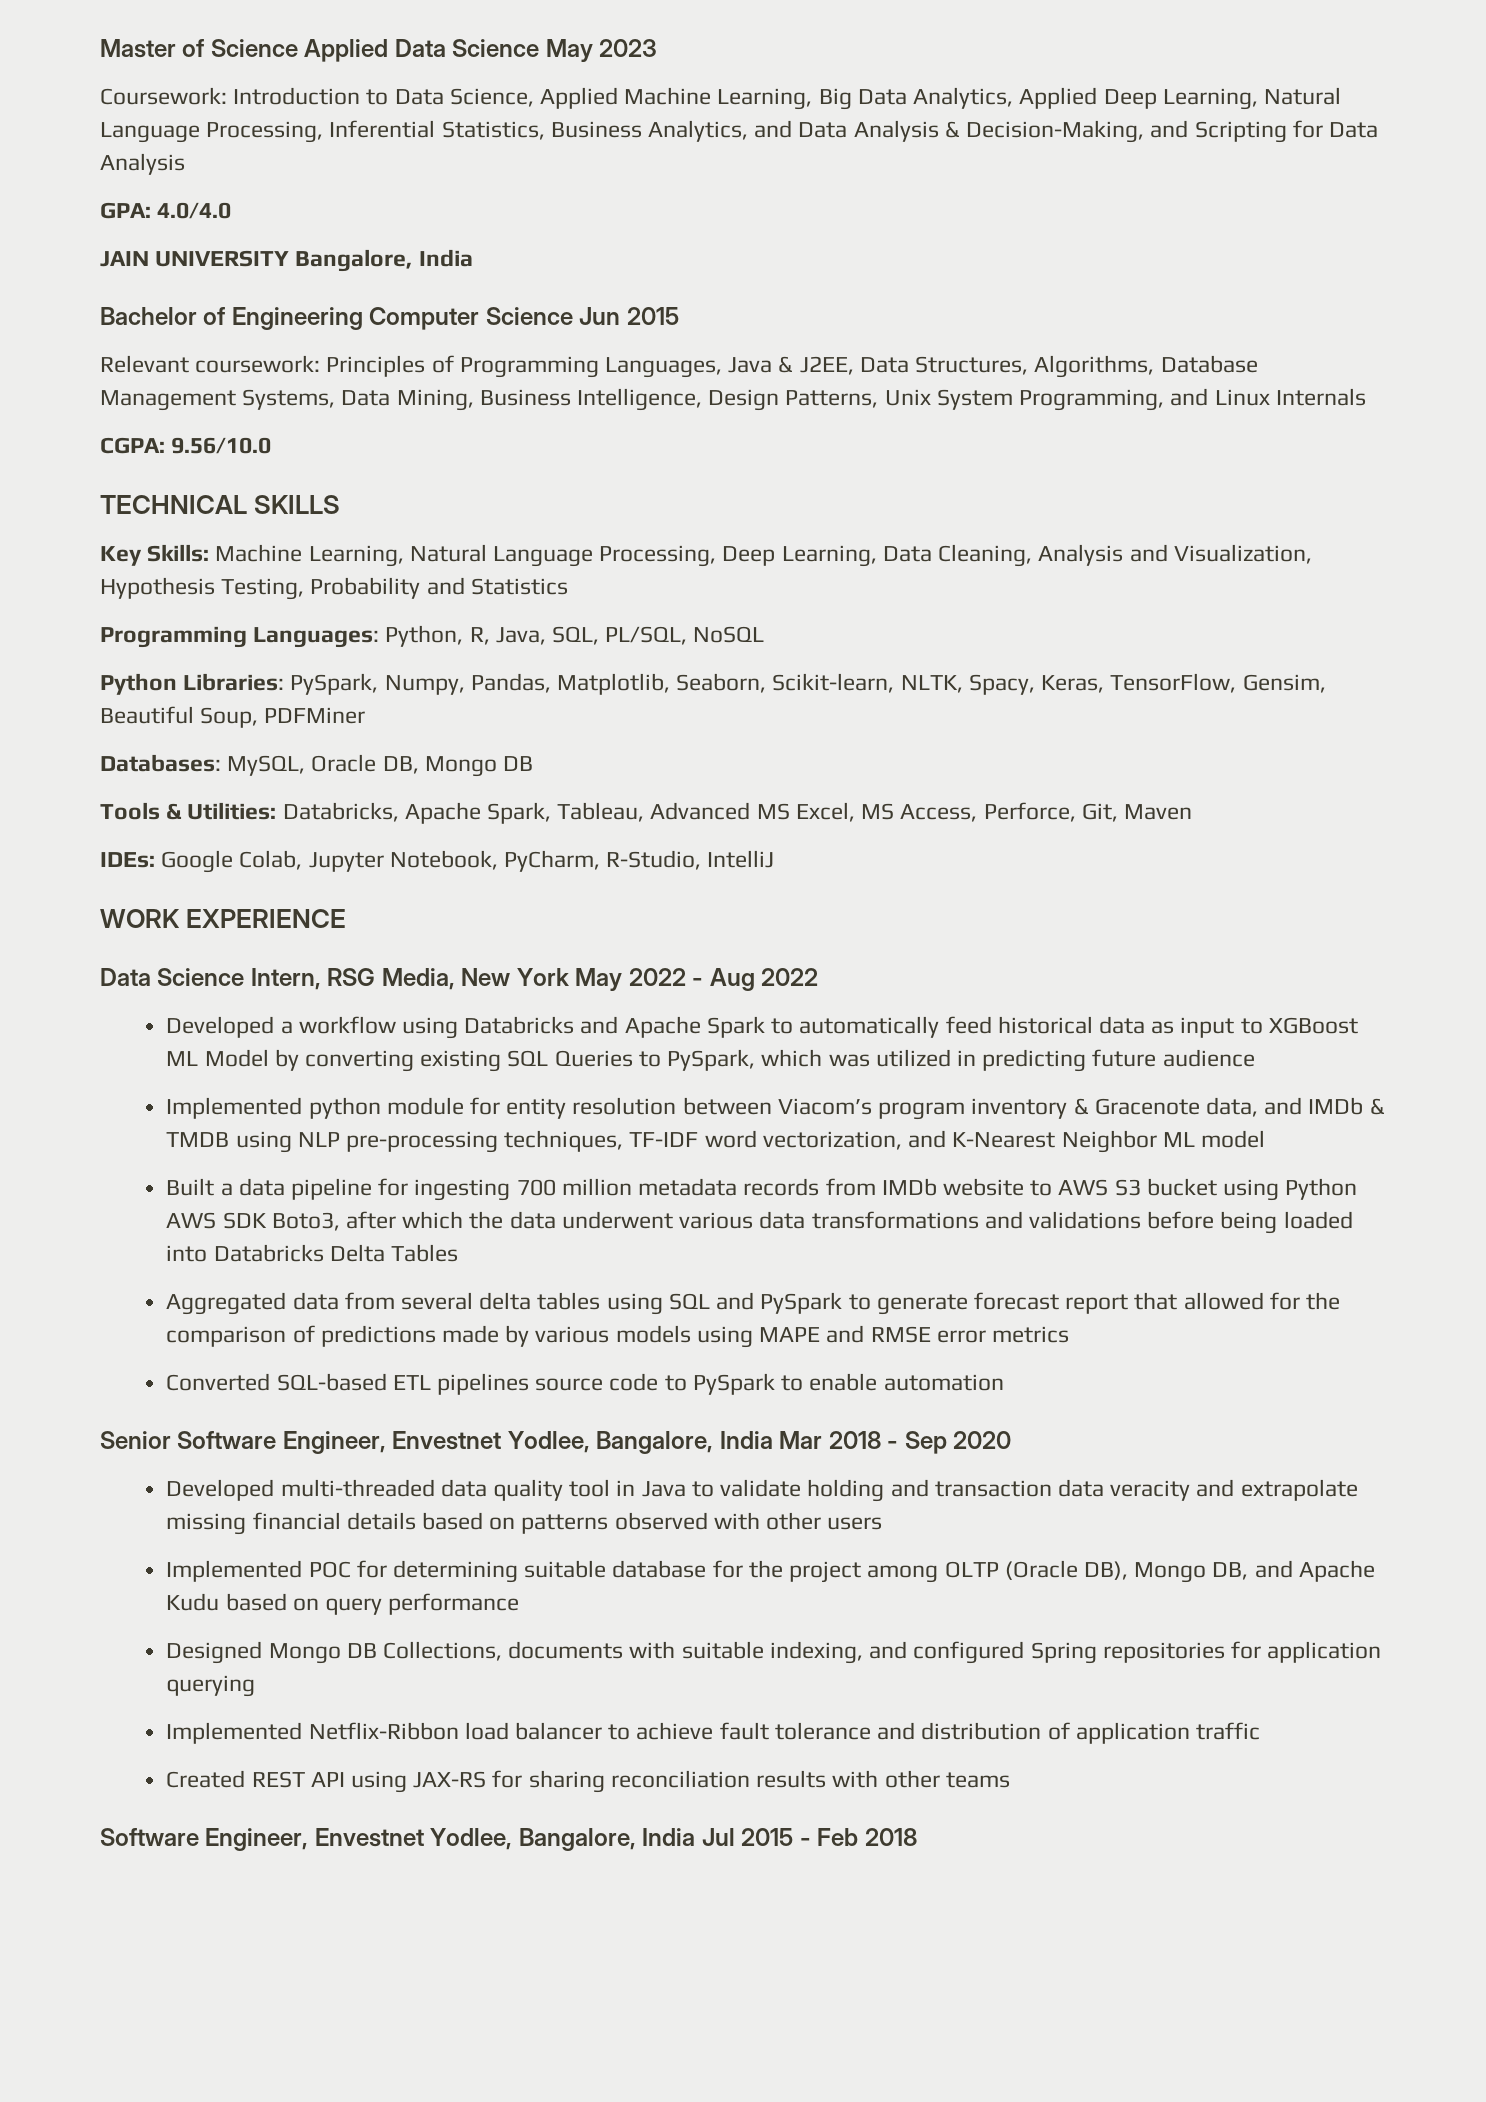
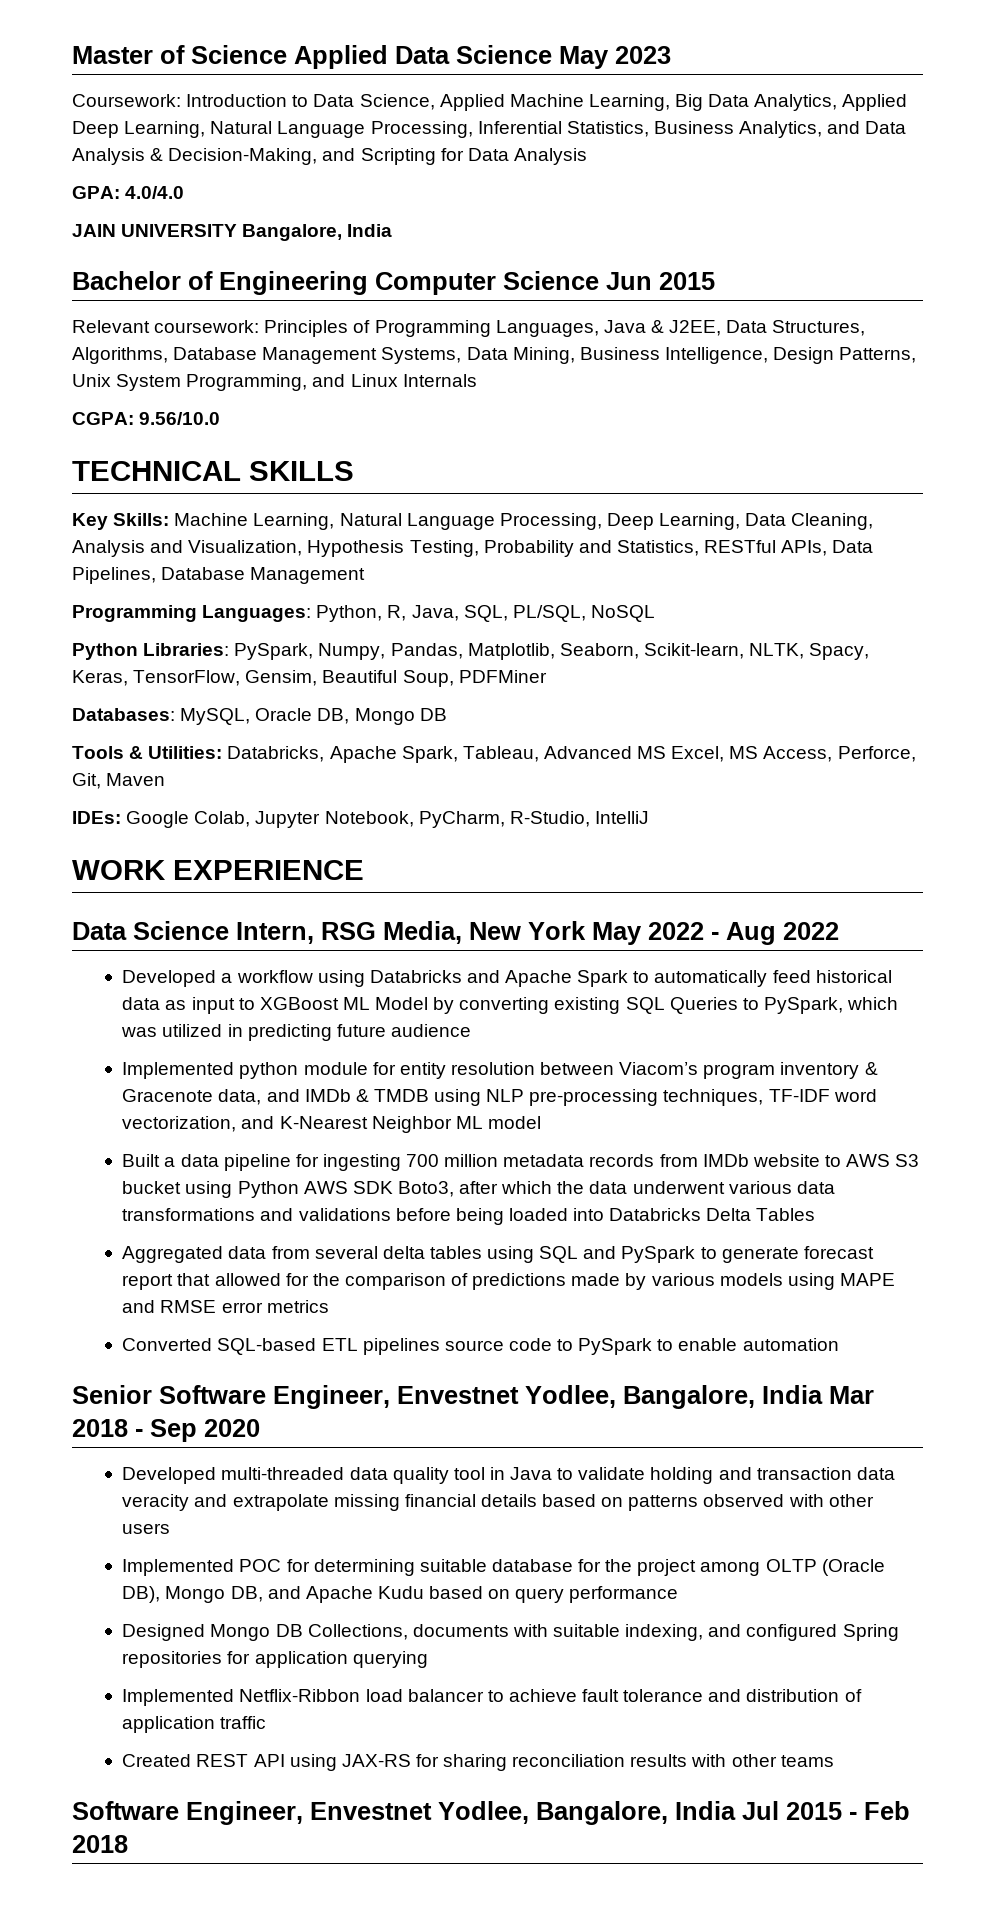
[470,578,568,595] Statistics -> [616,540,874,556] [72,567,366,584] Statistics, RESTful APIs, Data Pipelines, Database Management

